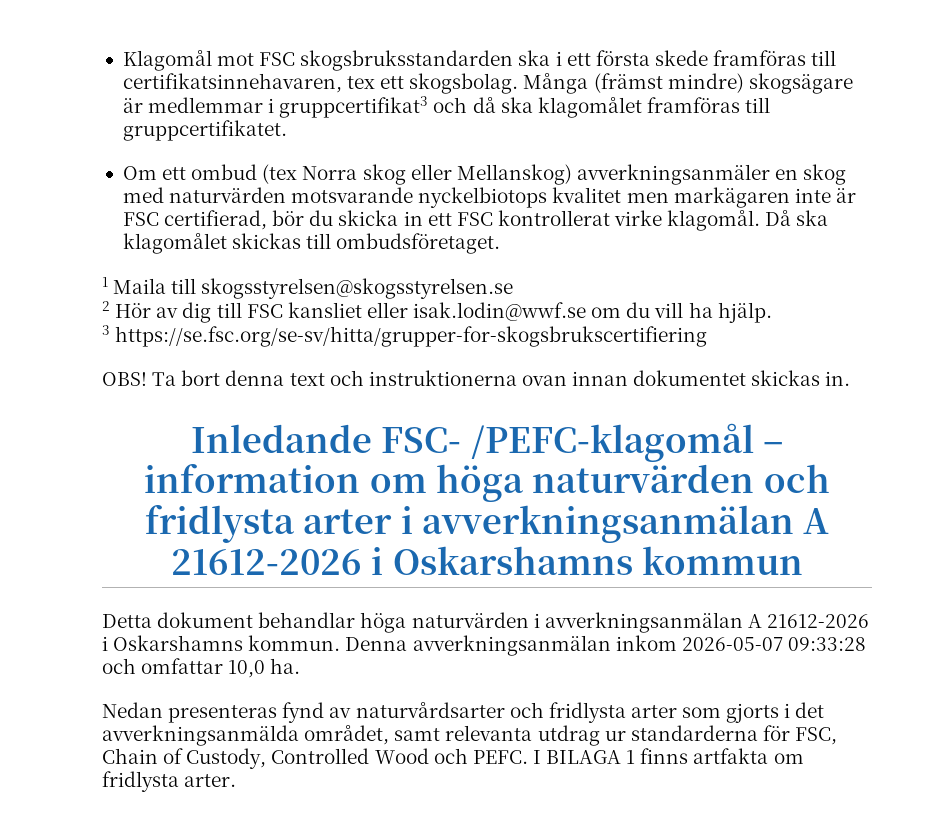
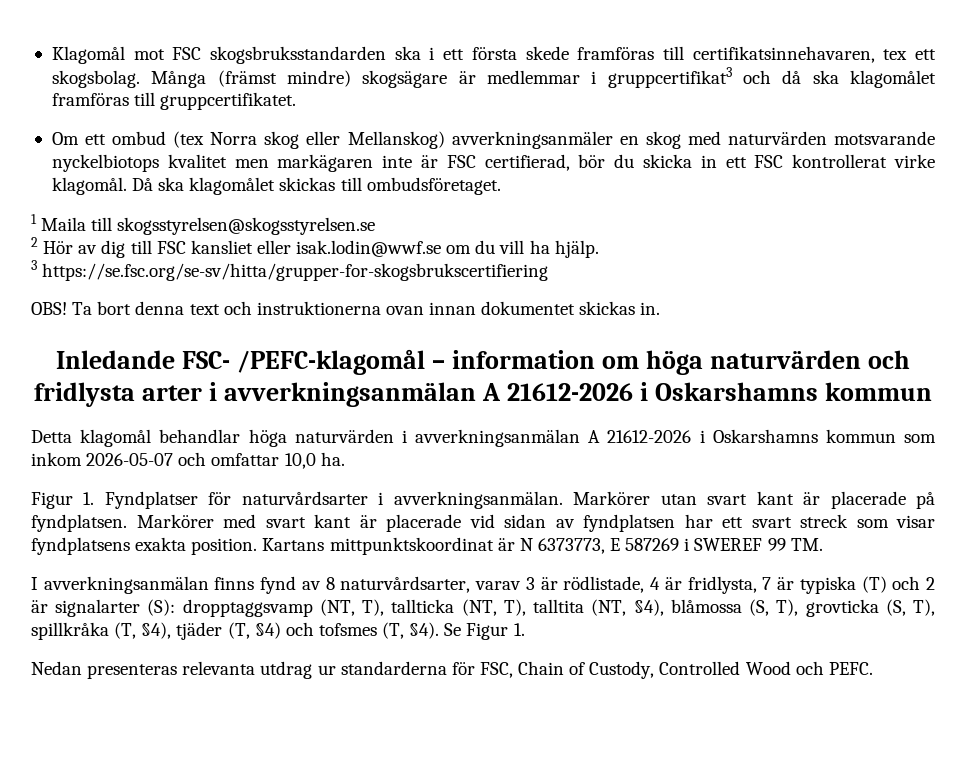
[157,612,254,628] dokument -> [80,429,152,447] klagomål
[248,635,611,656] kommun. Denna avverkningsanmälan -> [825,429,936,443] kommun som
[787,637,866,651] 09:33:28 -> (174, 459) none
[102,702,825,723] [102,725,441,746] Nedan presenteras fynd av naturvårdsarter och fridlysta arter som gjorts i det avverkningsanmälda området, samt -> [31,491,935,509] [31,514,935,532] [31,537,823,555] [31,576,935,594] [31,599,936,617] [31,622,525,640] [31,661,178,679] Figur 1. Fyndplatser för naturvårdsarter i avverkningsanmälan. Markörer utan svart kant är placerade på fyndplatsen. Markörer med svart kant är placerade vid sidan av fyndplatsen har ett svart streck som visar fyndplatsens exakta position. Kartans mittpunktskoordinat är N 6373773, E 587269 i SWEREF 99 TM. // I avverkningsanmälan finns fynd av 8 naturvårdsarter, varav 3 är rödlistade, 4 är fridlysta, 7 är typiska (T) och 2 är signalarter (S): dropptaggsvamp (NT, T), tallticka (NT, T), talltita (NT, §4), blåmossa (S, T), grovticka (S, T), spillkråka (T, §4), tjäder (T, §4) och tofsmes (T, §4). Se Figur 1. // Nedan presenteras
[532,748,804,764] [102,771,237,792] I BILAGA 1 finns artfakta om fridlysta arter. -> (873, 668) none

